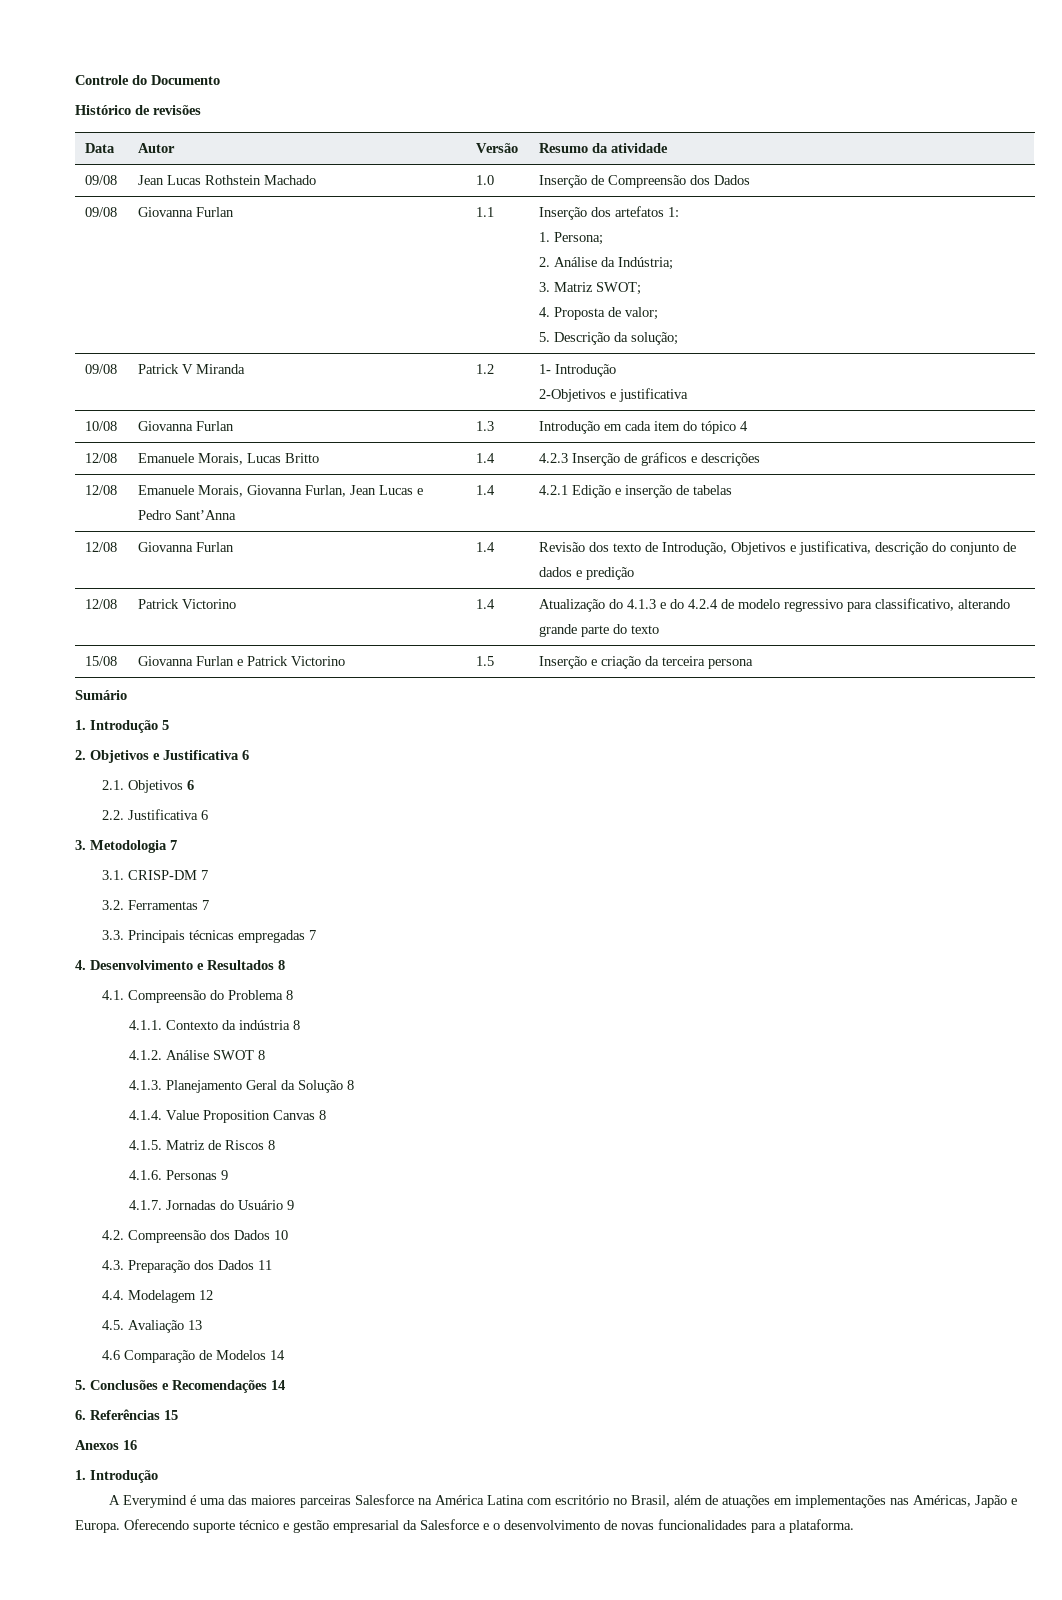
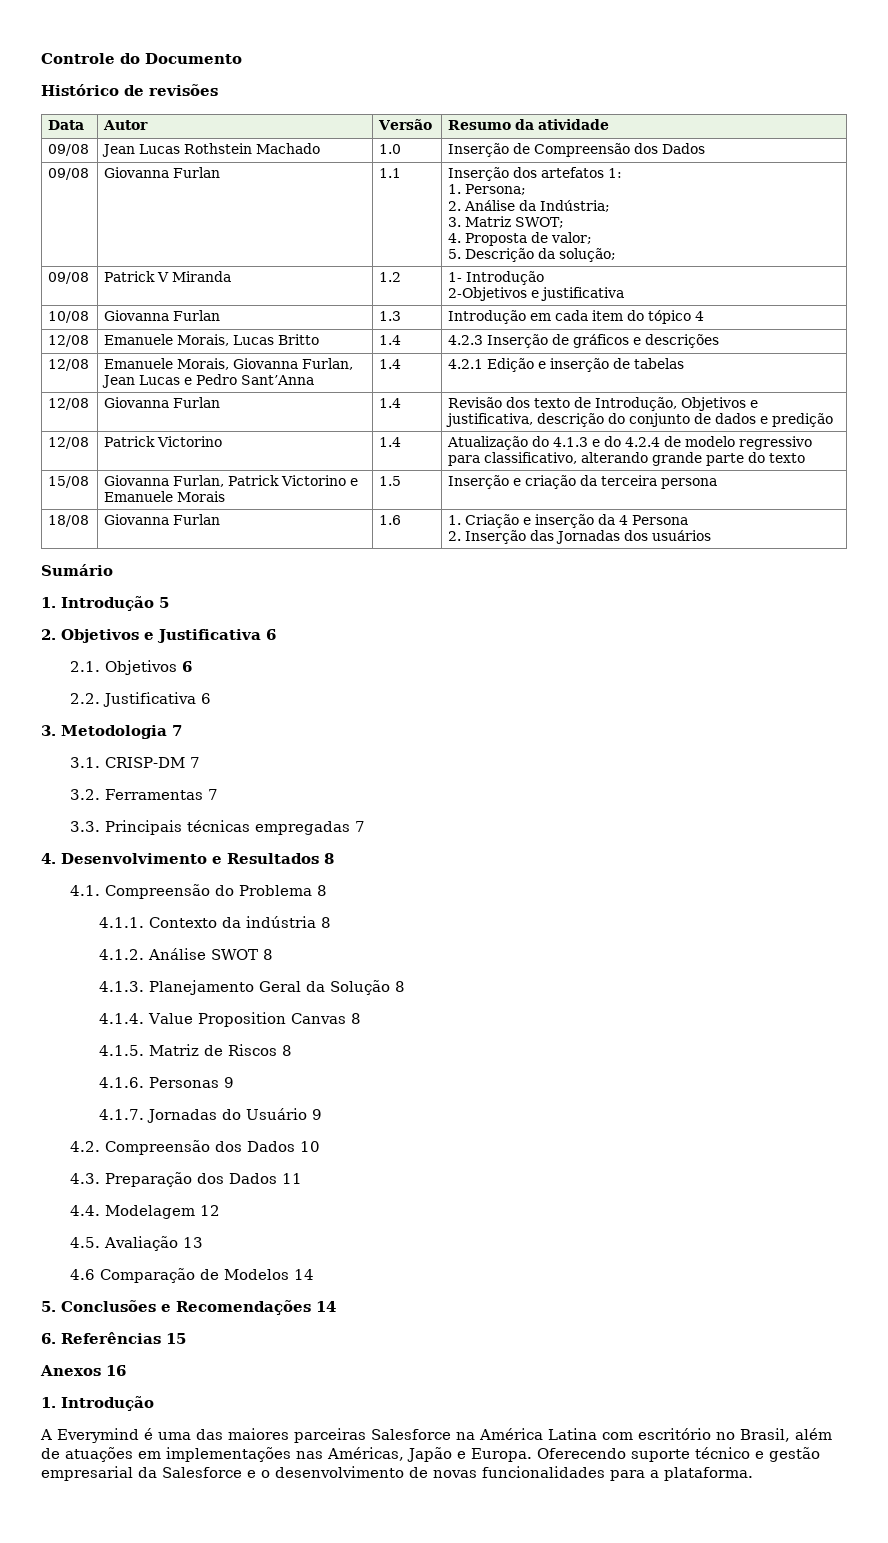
[196,656,346,666] Furlan e Patrick Victorino -> [173,475,359,487] [104,491,226,502] Furlan, Patrick Victorino e Emanuele Morais
(754, 664) none -> [48,515,90,527] [104,514,221,525] [379,515,402,525] [448,514,689,528] [448,530,712,544] // 18/08 | Giovanna Furlan | 1.6 | 1. Criação e inserção da 4 Persona // 2. Inserção das Jornadas dos usuários

